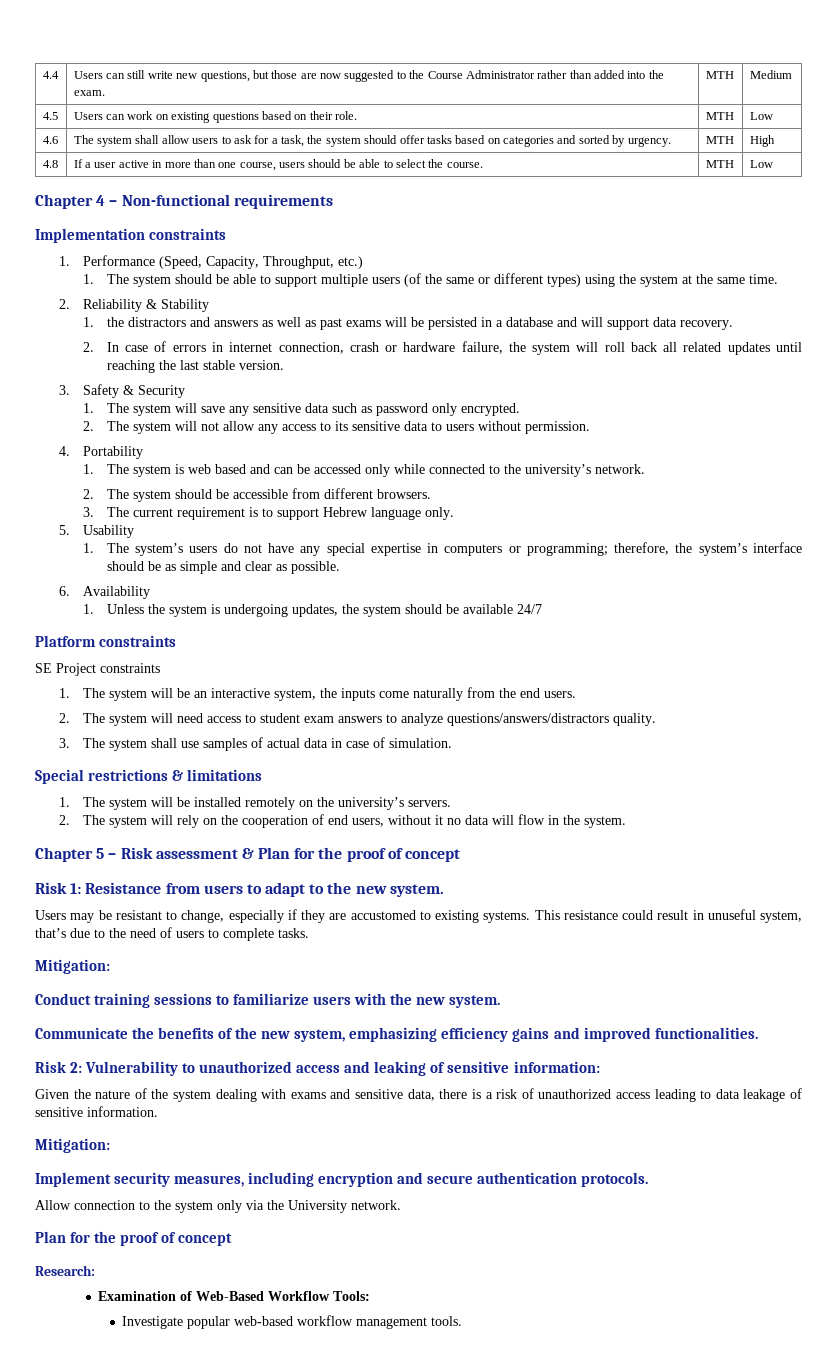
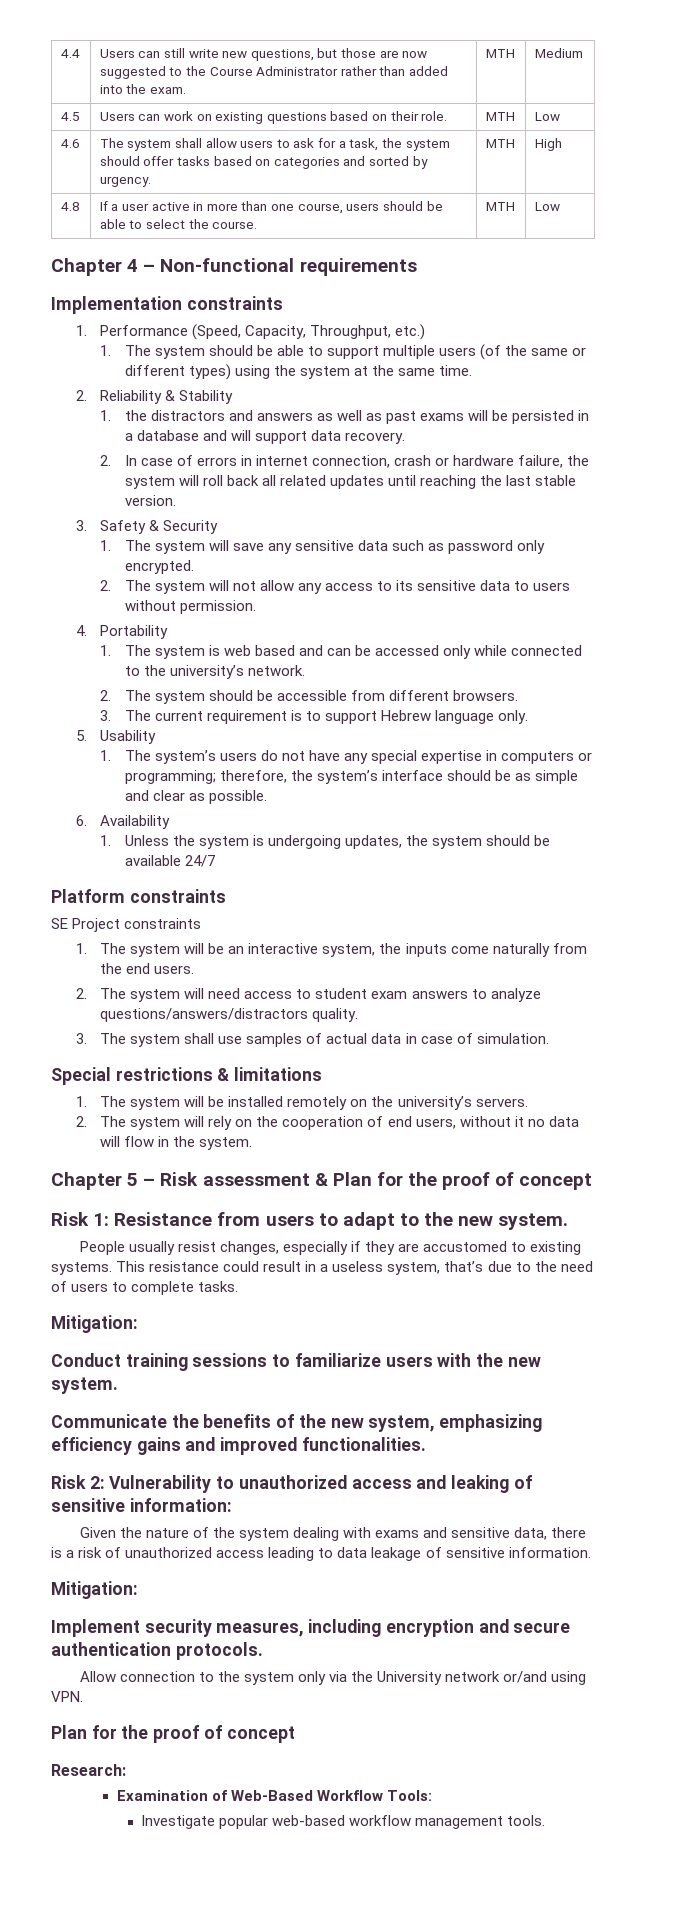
[35,910,225,923] Users may be resistant to change, -> [79,1241,280,1255] People usually resist changes,
[707,909,756,920] unuseful -> [320,1261,384,1272] a useless
[351,1200,401,1210] network. -> [445,1671,587,1685] [51,1691,83,1702] network or/and using VPN.

